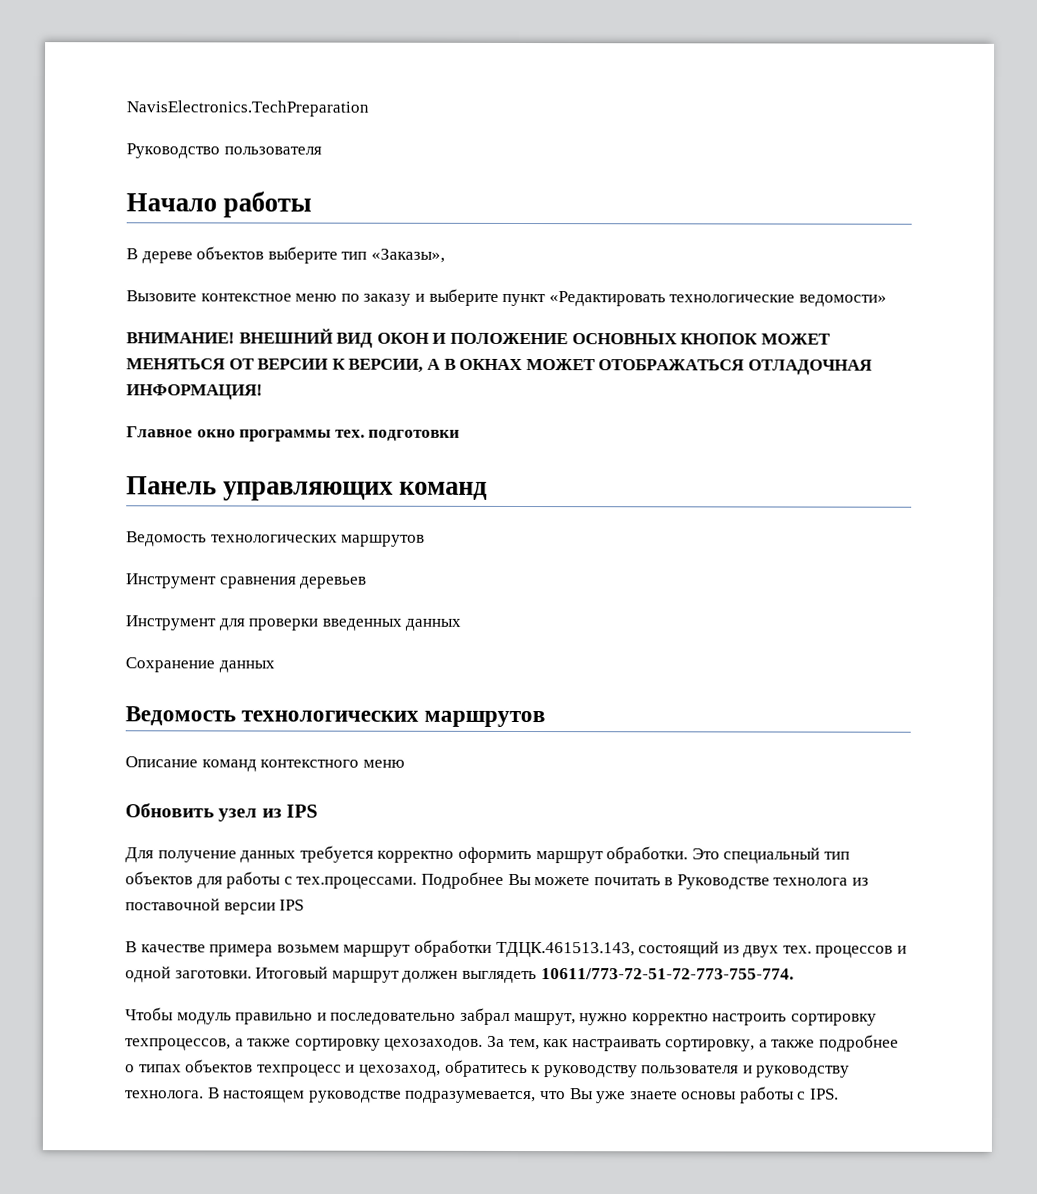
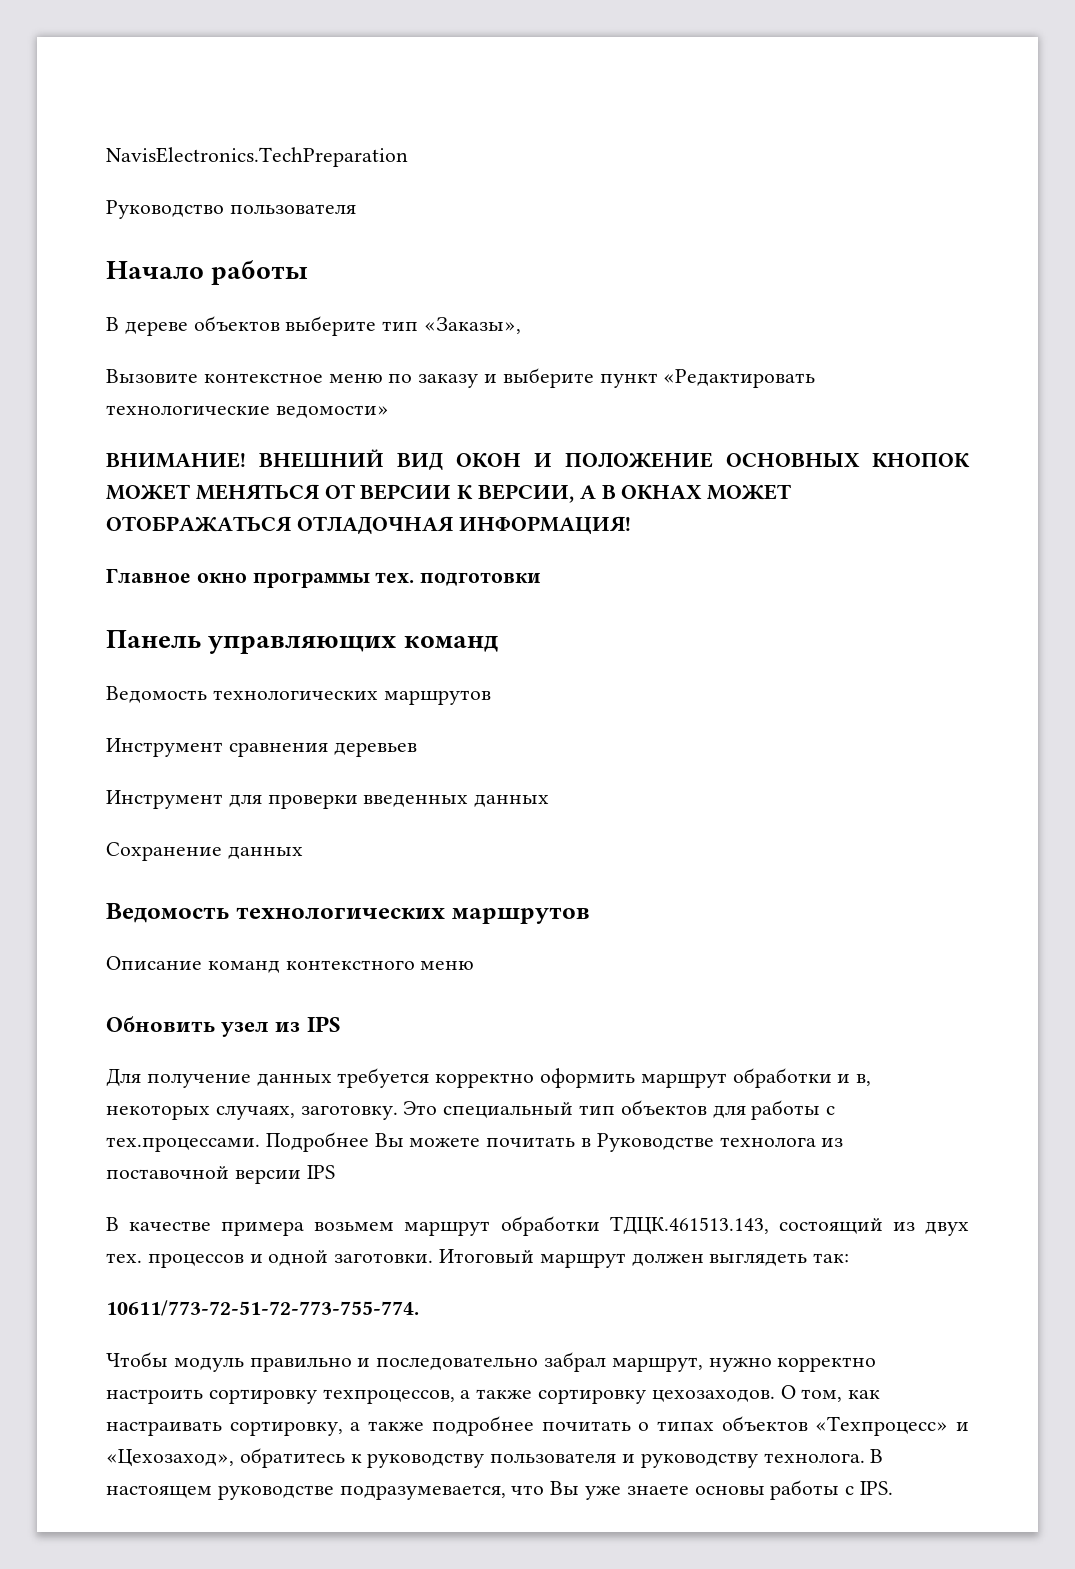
[606,846,689,864] обработки. -> [732,1068,872,1088] [106,1105,398,1120] обработки и в, некоторых случаях, заготовку.
(537, 977) none -> [813,1253,850,1263] так: //
[513,1012,576,1026] машрут, -> [611,1357,703,1372] маршрут,
[486,1035,540,1051] За тем, -> [780,1385,843,1402] О том,
(900, 1043) none -> [541,1421,631,1431] почитать
[256,1064,441,1077] техпроцесс и цехозаход, -> [815,1416,970,1436] [106,1449,234,1467] «Техпроцесс» и «Цехозаход»,

